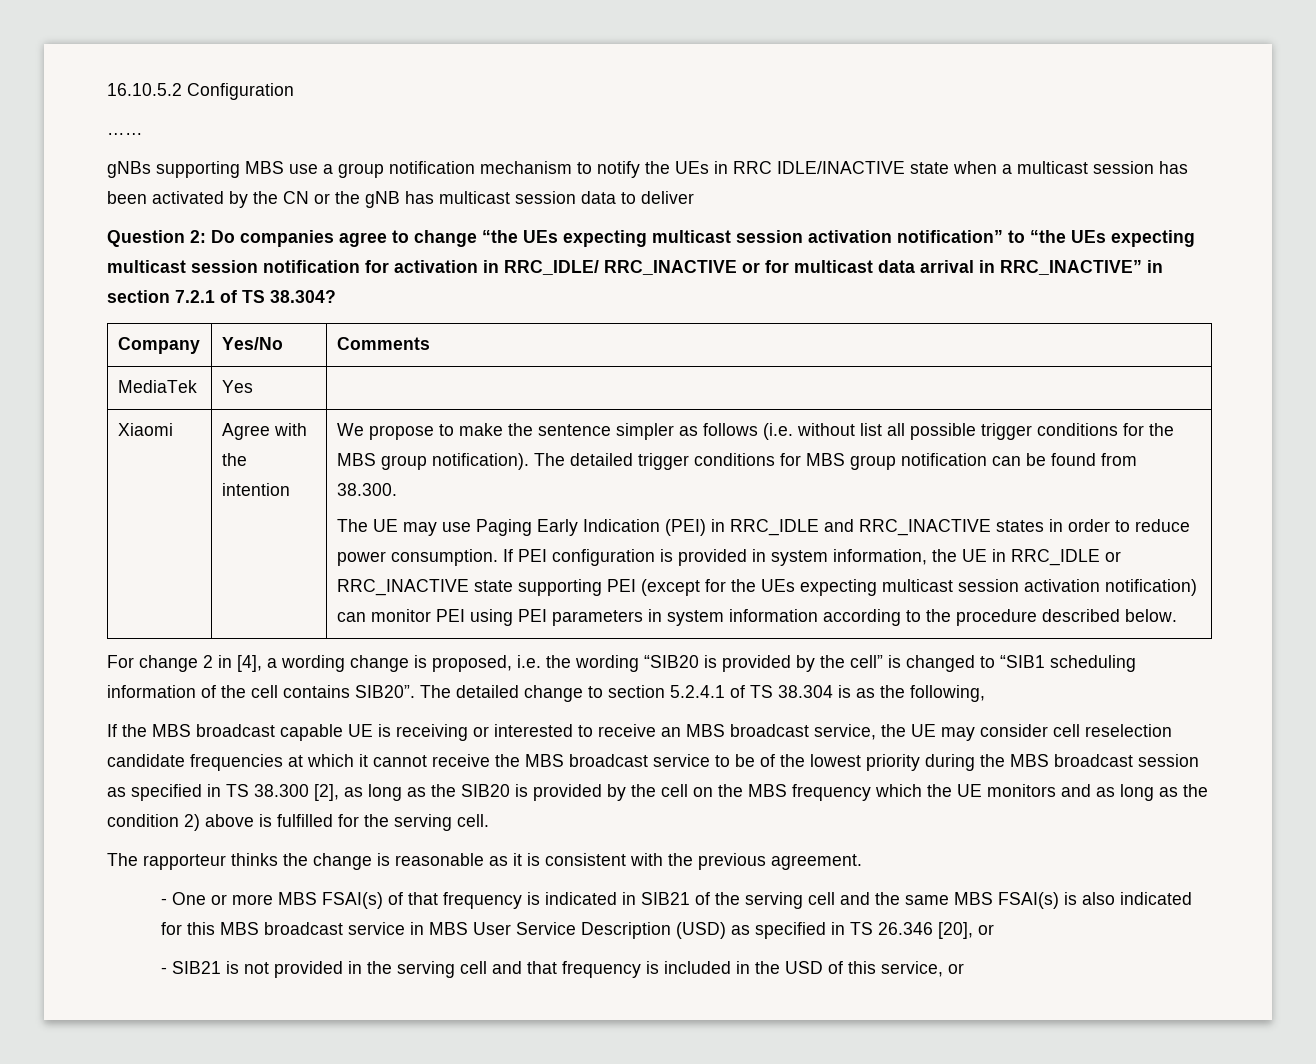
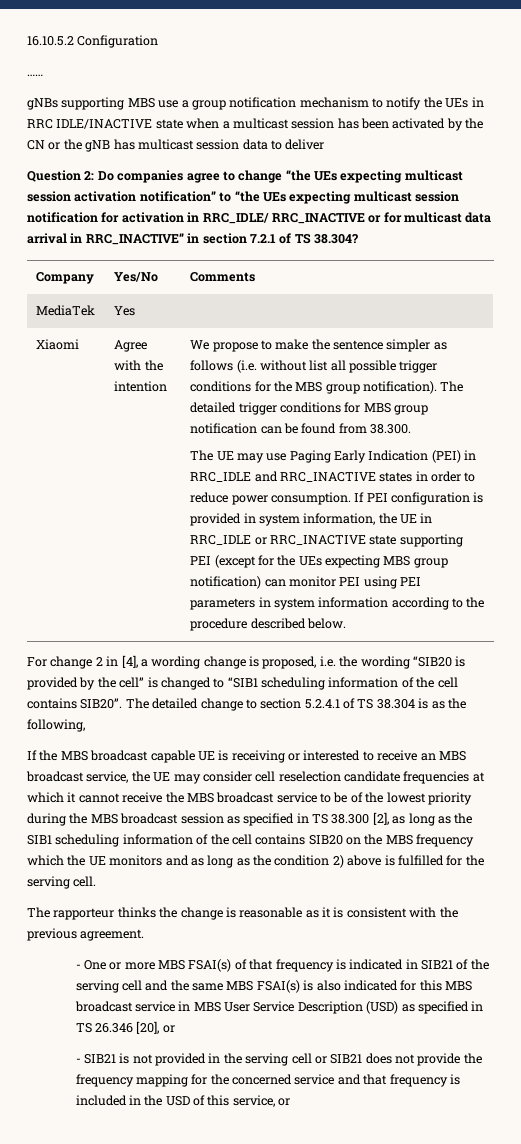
[881,579,1100,592] multicast session activation -> [383,556,448,568] MBS group
[461,784,688,801] SIB20 is provided by the cell -> [27,834,343,847] SIB1 scheduling information of the cell contains SIB20
(487, 967) none -> [314,1053,482,1066] [75,1074,335,1087] or SIB21 does not provide the frequency mapping for the concerned service

